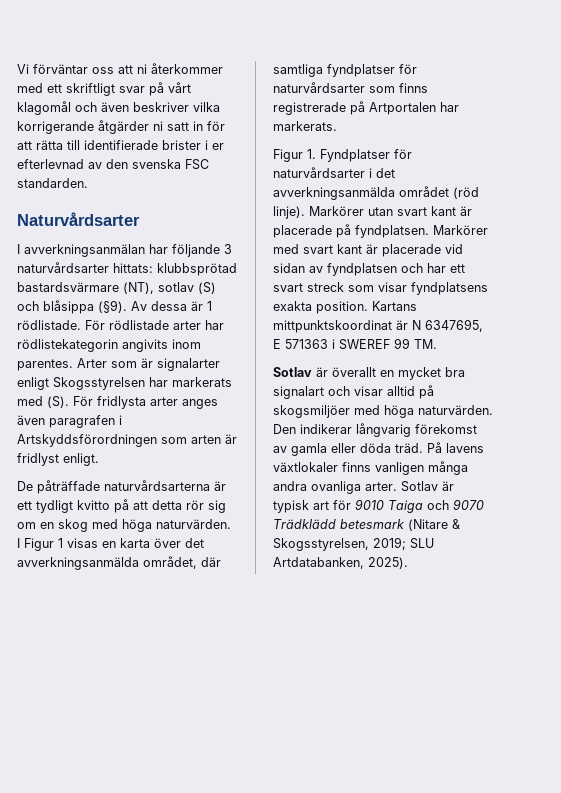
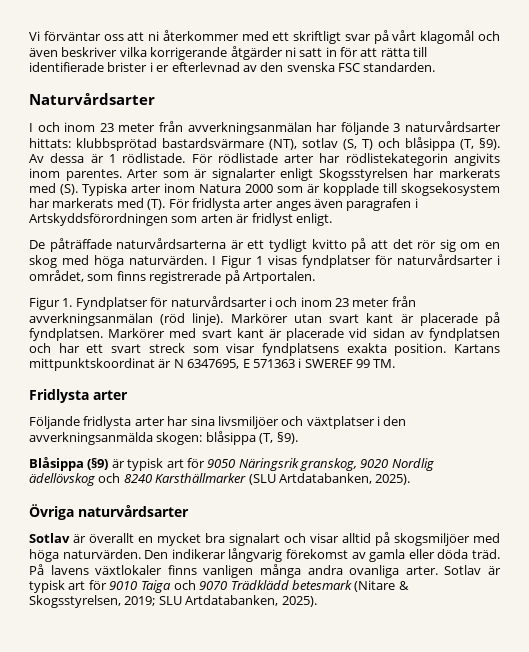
(20, 249) none -> [37,121,183,132] och inom 23 meter från
[198,282,216,294] [17,300,127,314] (S) och blåsippa (§9). -> [343,137,500,151] (S, T) och blåsippa (T, §9).
(69, 402) none -> [82,183,500,196] [29,198,166,210] Typiska arter inom Natura 2000 som är kopplade till skogsekosystem har markerats med (T).
[152,500,182,510] detta -> [392,239,413,249] det
[102,538,204,548] [17,556,221,570] [273,64,323,77] en karta över det avverkningsanmälda området, där samtliga -> (297, 260) none
(365, 87) none -> [497,255,500,265] [29,270,84,282] i området,
[369,102,459,115] [273,121,337,131] Artportalen har markerats. -> [242,271,315,284] Artportalen.
[376,168,395,178] [273,186,449,200] det avverkningsanmälda området -> [275,296,416,307] [29,313,153,326] och inom 23 meter från avverkningsanmälan
(437, 344) none -> [29,389,128,403] [29,416,407,429] [29,431,298,445] [29,457,434,471] [29,473,411,486] [29,504,189,520] // Fridlysta arter // Följande fridlysta arter har sina livsmiljöer och växtplatser i den avverkningsanmälda skogen: blåsippa (T, §9). // Blåsippa (§9) är typisk art för 9050 Näringsrik granskog, 9020 Nordlig ädellövskog och 8240 Karsthällmarker (SLU Artdatabanken, 2025). // Övriga naturvårdsarter

